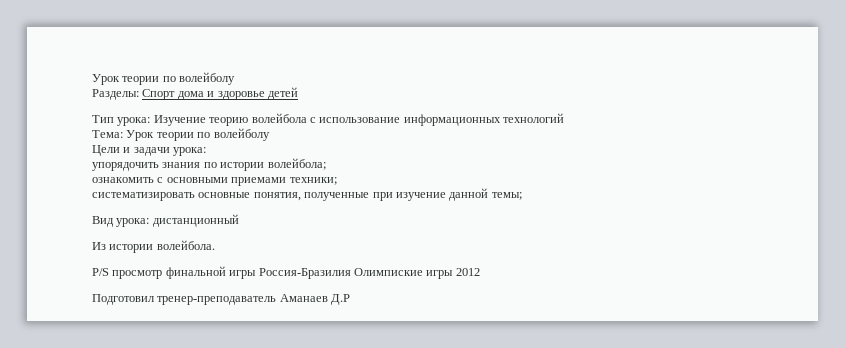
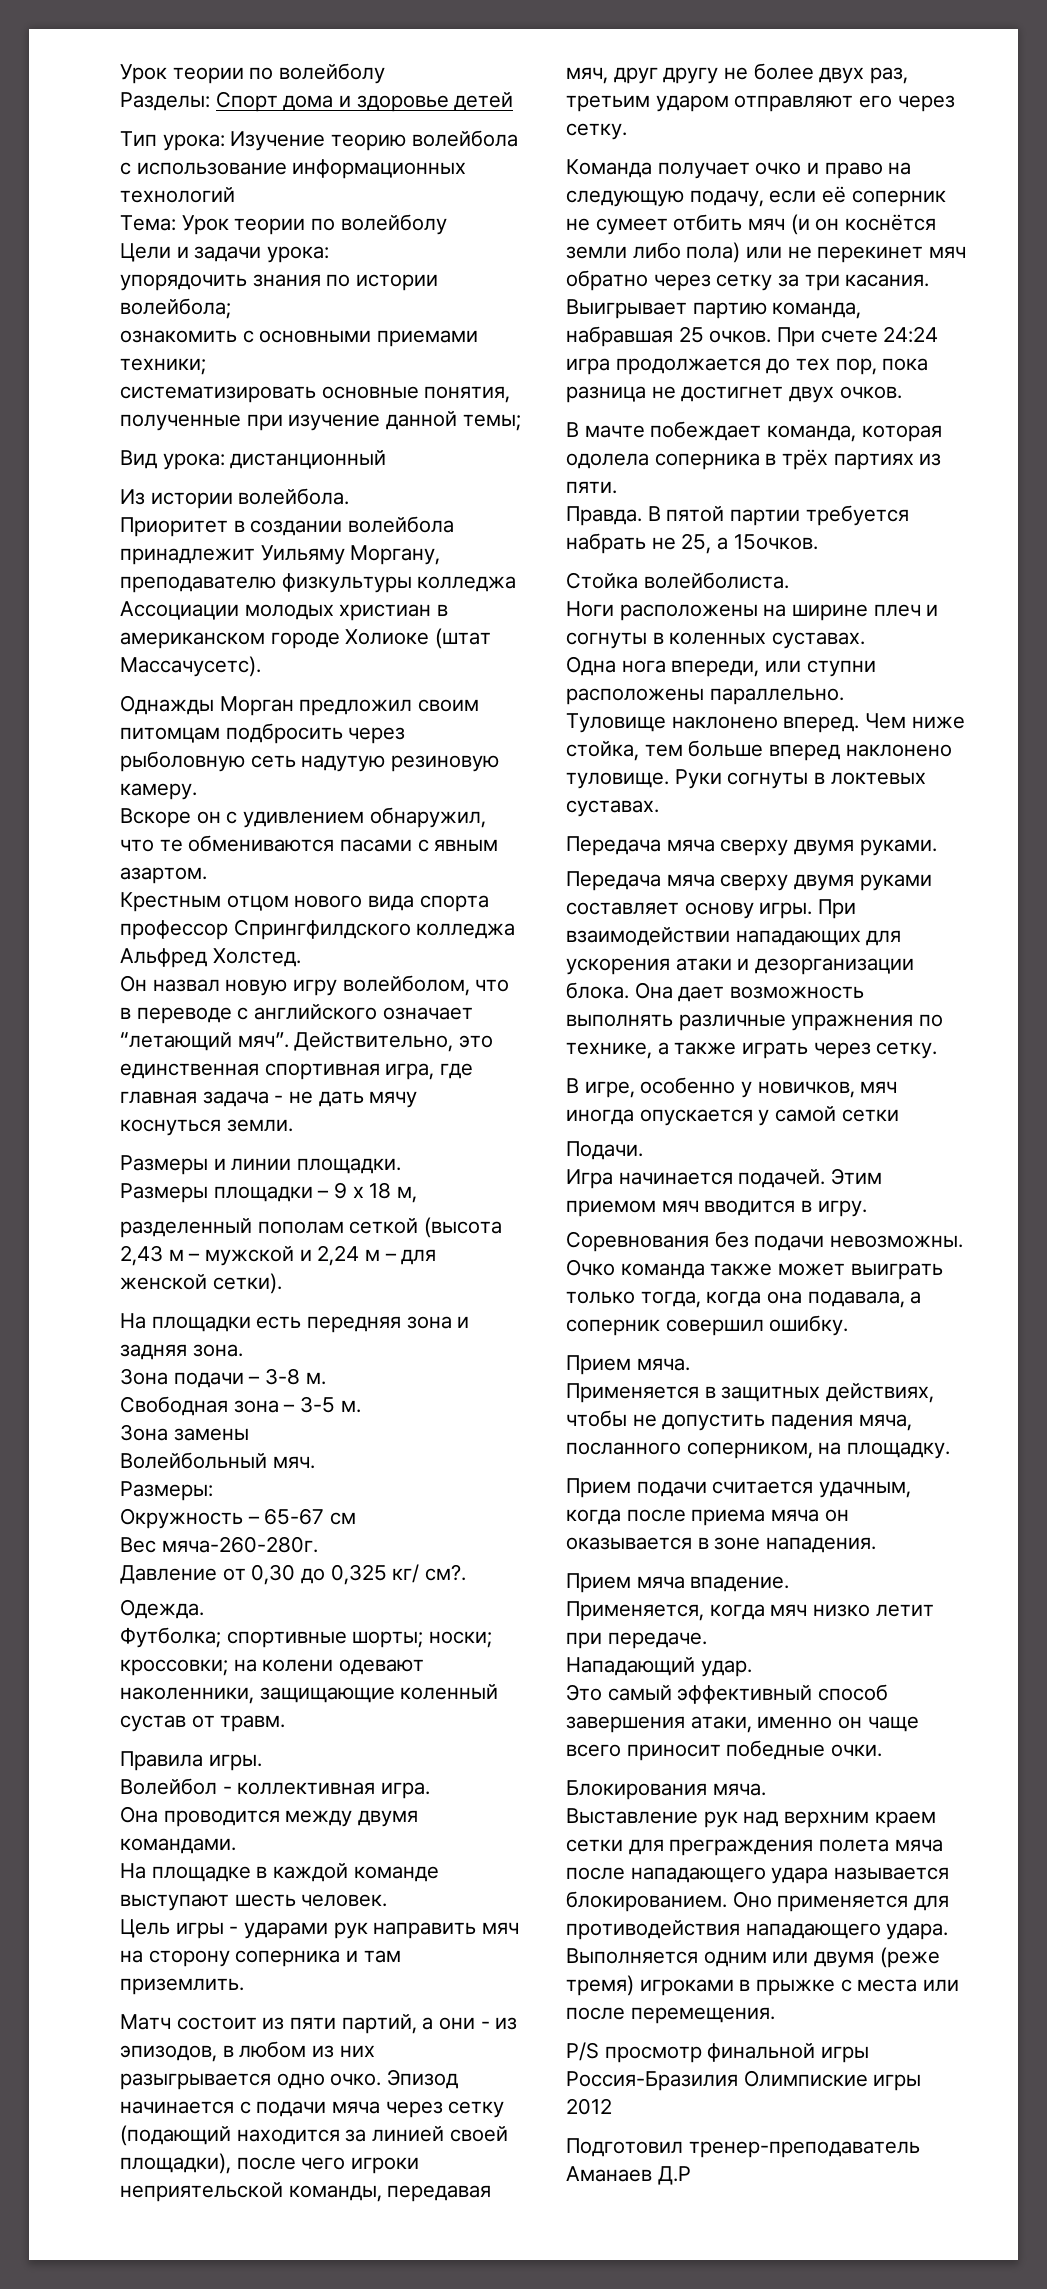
(215, 245) none -> [120,516,455,537] [120,545,441,565] [120,573,517,593] [120,601,449,621] [120,628,492,649] [120,656,261,677] [120,695,480,716] [120,723,406,744] [120,751,500,772] [120,783,197,800] [120,807,486,828] [120,835,499,852] [120,867,207,884] [120,892,489,912] [120,919,516,940] [120,948,301,968] [120,975,510,996] [120,1004,473,1024] [120,1032,494,1052] [120,1063,474,1080] [120,1091,418,1108] [120,1119,293,1136] [120,1155,402,1175] [120,1182,418,1203] [120,1217,503,1238] [120,1245,437,1266] [120,1273,282,1294] [120,1313,470,1333] [120,1344,243,1360] [120,1368,326,1388] [120,1396,361,1416] [120,1424,249,1441] [120,1452,315,1469] [120,1481,213,1501] [120,1508,357,1529] [120,1536,318,1553] [120,1564,467,1585] [120,1599,204,1619] [120,1627,493,1648] [120,1659,425,1676] [120,1684,499,1704] [120,1715,286,1732] [120,1751,262,1771] [120,1778,431,1799] [120,1806,419,1827] [120,1838,236,1854] [120,1863,439,1882] [120,1894,388,1911] [120,1919,520,1939] [120,1950,401,1967] [120,1978,244,1995] [120,2014,518,2034] [120,2041,375,2062] [120,2069,459,2090] [120,2101,505,2118] [120,2125,508,2146] [120,2153,420,2174] [120,2182,492,2202] [566,63,909,84] [566,95,955,112] [566,123,627,140] [566,159,912,179] [566,186,946,207] [566,214,937,235] [566,242,967,263] [566,270,930,291] [566,299,862,319] [566,326,939,347] [566,358,929,375] [566,386,902,403] [566,421,942,442] [566,449,942,470] [566,481,617,494] [566,505,909,526] [566,533,818,554] [566,572,789,589] [566,601,939,621] [566,632,866,649] [566,656,876,677] [566,688,844,705] [566,713,965,733] [566,740,952,761] [566,769,926,789] [566,800,659,817] [566,836,937,856] [566,871,932,891] [566,899,857,919] [566,927,902,946] [566,958,915,975] [566,982,865,1002] [566,1014,944,1031] [566,1042,938,1059] [566,1077,898,1098] [566,1106,899,1126] [566,1141,643,1160] [566,1168,883,1189] [566,1200,867,1217] [566,1231,964,1252] [566,1259,943,1280] [566,1291,922,1308] [566,1315,849,1336] [566,1355,690,1375] [566,1383,935,1403] [566,1410,912,1431] [566,1442,951,1459] [566,1478,912,1498] [566,1509,849,1526] [566,1537,877,1553] [566,1573,790,1593] [566,1601,934,1621] [566,1632,707,1649] [566,1657,752,1677] [566,1684,889,1704] [566,1716,919,1733] [566,1740,883,1761] [566,1780,766,1800] [566,1808,936,1828] [566,1839,943,1856] [566,1867,950,1884] [566,1891,950,1912] [566,1920,949,1940] [566,1947,940,1968] [566,1975,960,1996] [566,2007,775,2024] // Приоритет в создании волейбола принадлежит Уильяму Моргану, преподавателю физкультуры колледжа Ассоциации молодых христиан в американском городе Холиоке (штат Массачусетс). // Однажды Морган предложил своим питомцам подбросить через рыболовную сеть надутую резиновую камеру. // Вскоре он с удивлением обнаружил, что те обмениваются пасами с явным азартом. // Крестным отцом нового вида спорта профессор Спрингфилдского колледжа Альфред Холстед. // Он назвал новую игру волейболом, что в переводе с английского означает “летающий мяч”. Действительно, это единственная спортивная игра, где главная задача - не дать мячу коснуться земли. // Размеры и линии площадки. // Размеры площадки – 9 х 18 м, // разделенный пополам сеткой (высота 2,43 м – мужской и 2,24 м – для женской сетки). // На площадки есть передняя зона и задняя зона. // Зона подачи – 3-8 м. // Свободная зона – 3-5 м. // Зона замены // Волейбольный мяч. // Размеры: // Окружность – 65-67 см // Вес мяча-260-280г. // Давление от 0,30 до 0,325 кг/ см?. // Одежда. // Футболка; спортивные шорты; носки; кроссовки; на колени одевают наколенники, защищающие коленный сустав от травм. // Правила игры. // Волейбол - коллективная игра. // Она проводится между двумя командами. // На площадке в каждой команде выступают шесть человек. // Цель игры - ударами рук направить мяч на сторону соперника и там приземлить. // Матч состоит из пяти партий, а они - из эпизодов, в любом из них разыгрывается одно очко. Эпизод начинается с подачи мяча через сетку (подающий находится за линией своей площадки), после чего игроки неприятельской команды, передавая мяч, друг другу не более двух раз, третьим ударом отправляют его через сетку. // Команда получает очко и право на следующую подачу, если её соперник не сумеет отбить мяч (и он коснётся земли либо пола) или не перекинет мяч обратно через сетку за три касания. Выигрывает партию команда, набравшая 25 очков. При счете 24:24 игра продолжается до тех пор, пока разница не достигнет двух очков. // В мачте побеждает команда, которая одолела соперника в трёх партиях из пяти. // Правда. В пятой партии требуется набрать не 25, а 15очков. // Стойка волейболиста. // Ноги расположены на ширине плеч и согнуты в коленных суставах. // Одна нога впереди, или ступни расположены параллельно. // Туловище наклонено вперед. Чем ниже стойка, тем больше вперед наклонено туловище. Руки согнуты в локтевых суставах. // Передача мяча сверху двумя руками. // Передача мяча сверху двумя руками составляет основу игры. При взаимодействии нападающих для ускорения атаки и дезорганизации блока. Она дает возможность выполнять различные упражнения по технике, а также играть через сетку. // В игре, особенно у новичков, мяч иногда опускается у самой сетки // Подачи. // Игра начинается подачей. Этим приемом мяч вводится в игру. // Соревнования без подачи невозможны. Очко команда также может выиграть только тогда, когда она подавала, а соперник совершил ошибку. // Прием мяча. // Применяется в защитных действиях, чтобы не допустить падения мяча, посланного соперником, на площадку. // Прием подачи считается удачным, когда после приема мяча он оказывается в зоне нападения. // Прием мяча впадение. // Применяется, когда мяч низко летит при передаче. // Нападающий удар. // Это самый эффективный способ завершения атаки, именно он чаще всего приносит победные очки. // Блокирования мяча. // Выставление рук над верхним краем сетки для преграждения полета мяча после нападающего удара называется блокированием. Оно применяется для противодействия нападающего удара. Выполняется одним или двумя (реже тремя) игроками в прыжке с места или после перемещения.

